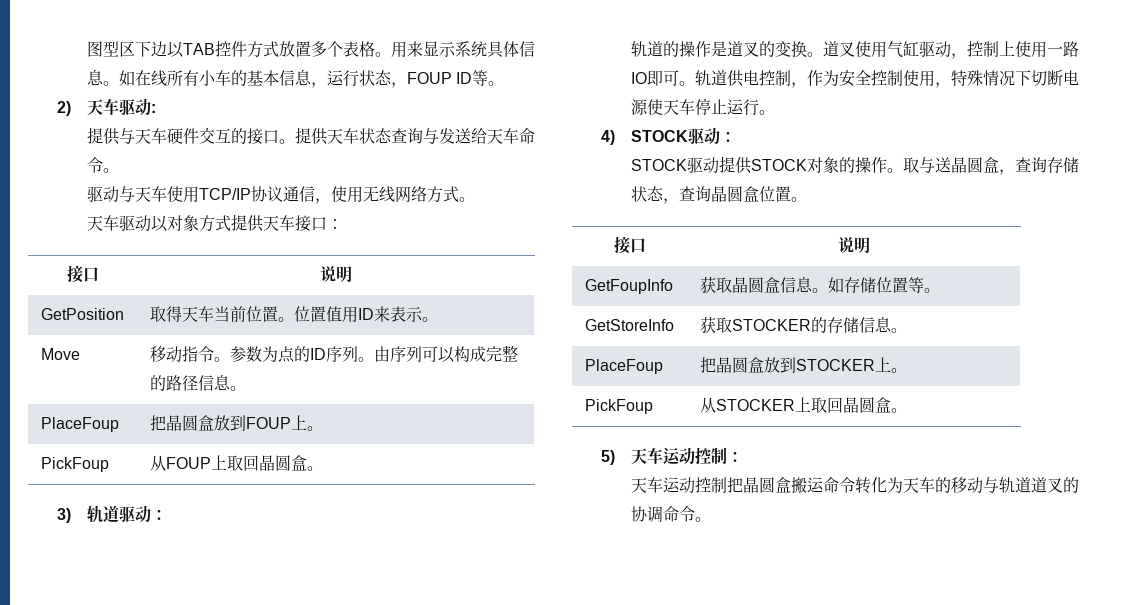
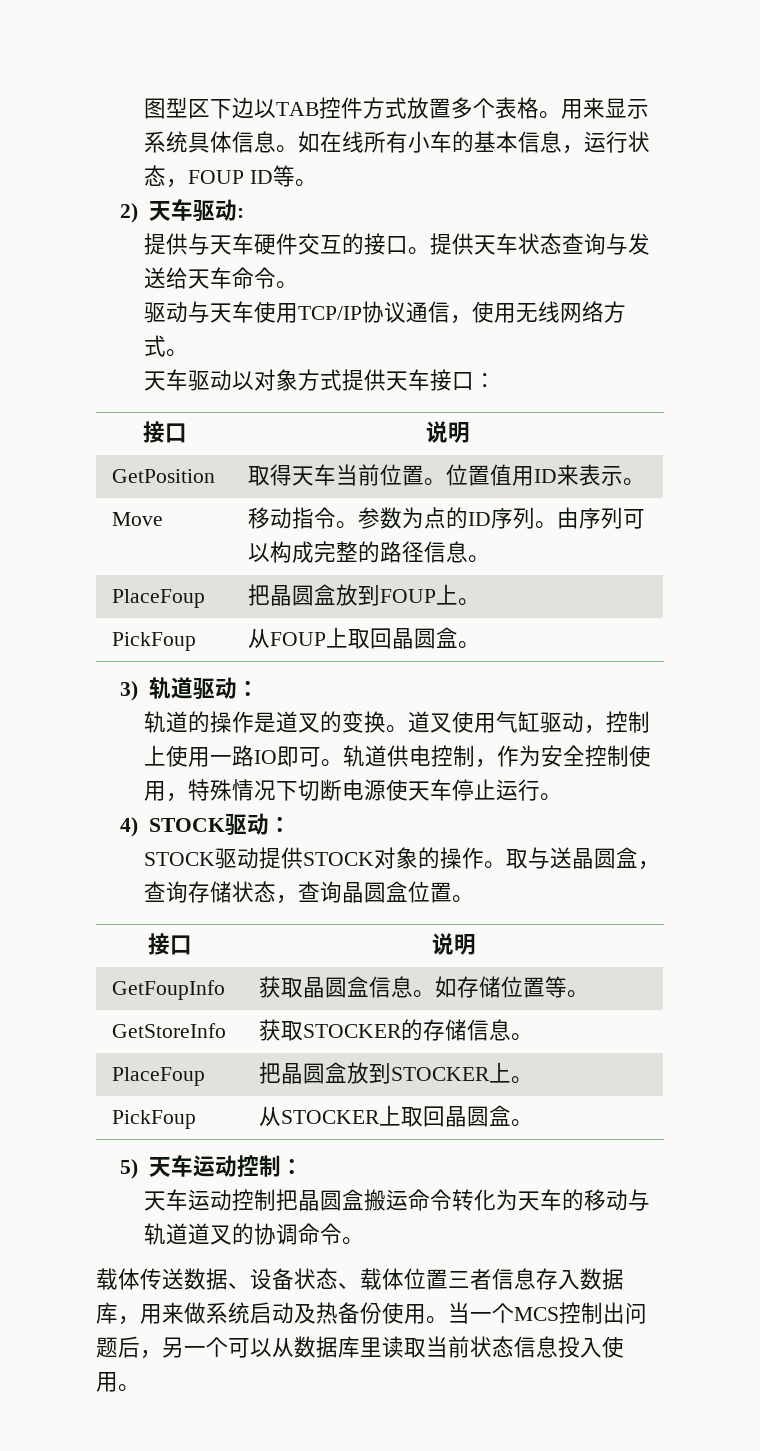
(711, 519) none -> [96,1268,624,1290] [96,1302,647,1325] [96,1336,624,1359] [96,1372,140,1392] // 载体传送数据、设备状态、载体位置三者信息存入数据库，用来做系统启动及热备份使用。当一个MCS控制出问题后，另一个可以从数据库里读取当前状态信息投入使用。

